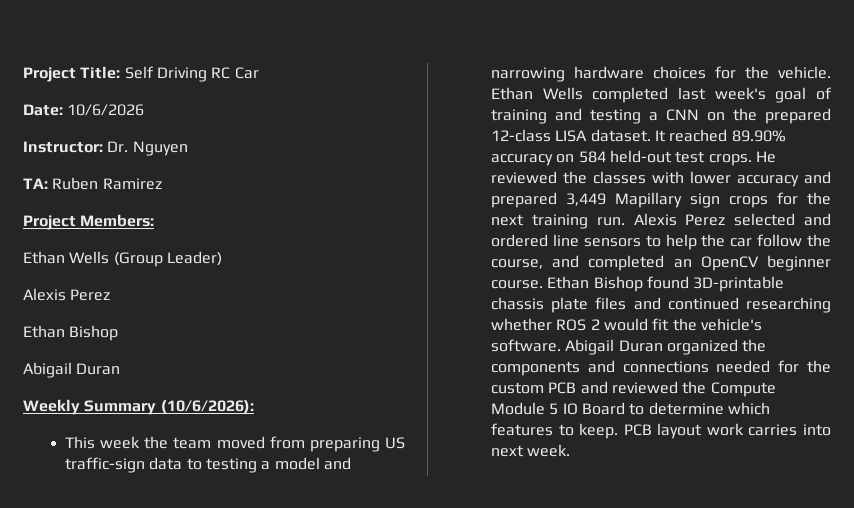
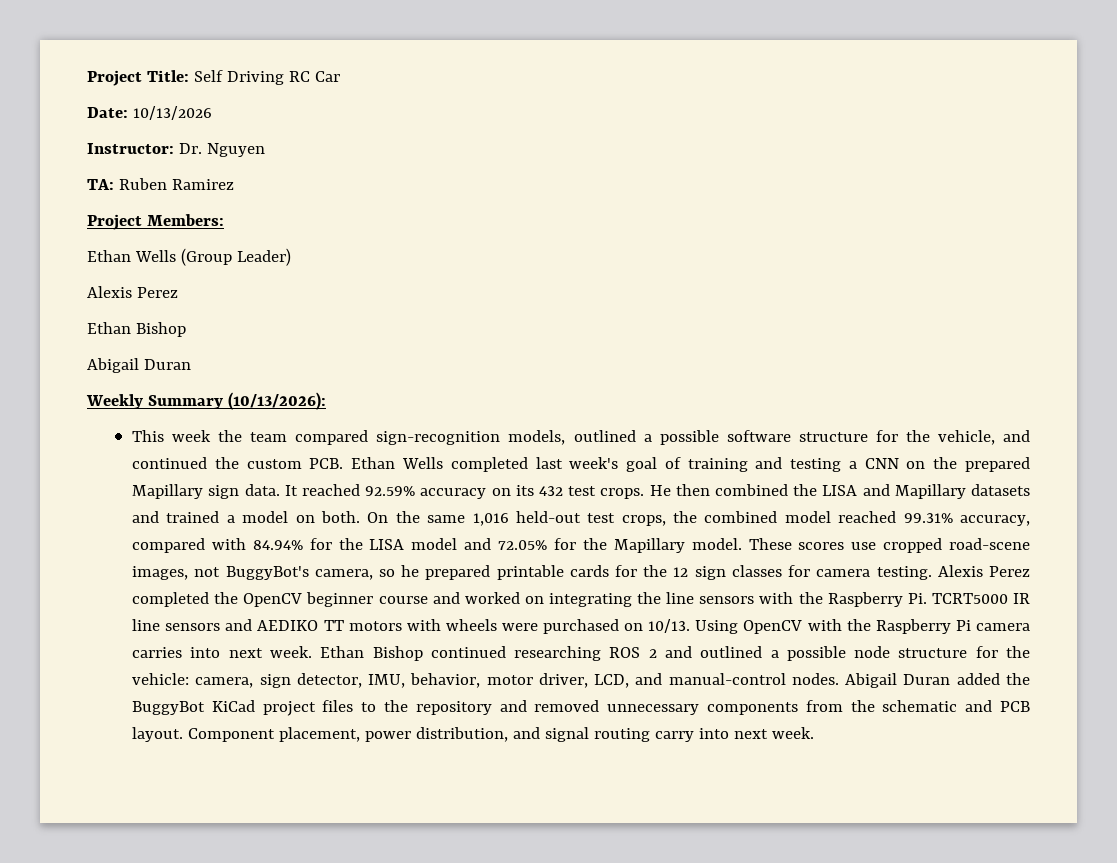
[67,104,145,116] 10/6/2026 -> [132,106,212,120] 10/13/2026
[160,400,254,414] (10/6/2026): -> [227,392,326,410] (10/13/2026):
[216,436,406,452] [65,457,351,473] [491,66,831,82] moved from preparing US traffic-sign data to testing a model and narrowing hardware choices for the vehicle. -> [295,430,1031,445] [132,457,344,469] compared sign-recognition models, outlined a possible software structure for the vehicle, and continued the custom PCB.
[491,129,651,142] 12-class LISA dataset. -> [132,484,280,499] Mapillary sign data.
[731,130,786,142] 89.90% -> [365,486,416,496] 92.59%
[578,150,672,163] 584 held-out -> [515,485,563,496] its 432
[491,171,831,187] [491,192,831,208] [491,213,831,229] [491,234,832,250] [491,255,831,271] [491,276,785,292] [491,297,831,313] [491,318,762,331] [491,339,767,355] [491,360,831,376] [491,381,776,397] [491,402,770,415] [491,423,798,439] reviewed the classes with lower accuracy and prepared 3,449 Mapillary sign crops for the next training run. Alexis Perez selected and ordered line sensors to help the car follow the course, and completed an OpenCV beginner course. Ethan Bishop found 3D-printable chassis plate files and continued researching whether ROS 2 would fit the vehicle's software. Abigail Duran organized the components and connections needed for the custom PCB and reviewed the Compute Module 5 IO Board to determine which features to keep. PCB layout work carries -> [675,484,1031,499] [132,511,1031,526] [132,538,1031,553] [132,565,1030,580] [132,592,1031,607] [132,619,1030,634] [132,646,1030,661] [132,673,1030,688] [132,700,1030,716] [132,727,695,742] then combined the LISA and Mapillary datasets and trained a model on both. On the same 1,016 held-out test crops, the combined model reached 99.31% accuracy, compared with 84.94% for the LISA model and 72.05% for the Mapillary model. These scores use cropped road-scene images, not BuggyBot's camera, so he prepared printable cards for the 12 sign classes for camera testing. Alexis Perez completed the OpenCV beginner course and worked on integrating the line sensors with the Raspberry Pi. TCRT5000 IR line sensors and AEDIKO TT motors with wheels were purchased on 10/13. Using OpenCV with the Raspberry Pi camera carries into next week. Ethan Bishop continued researching ROS 2 and outlined a possible node structure for the vehicle: camera, sign detector, IMU, behavior, motor driver, LCD, and manual-control nodes. Abigail Duran added the BuggyBot KiCad project files to the repository and removed unnecessary components from the schematic and PCB layout. Component placement, power distribution, and signal routing carry

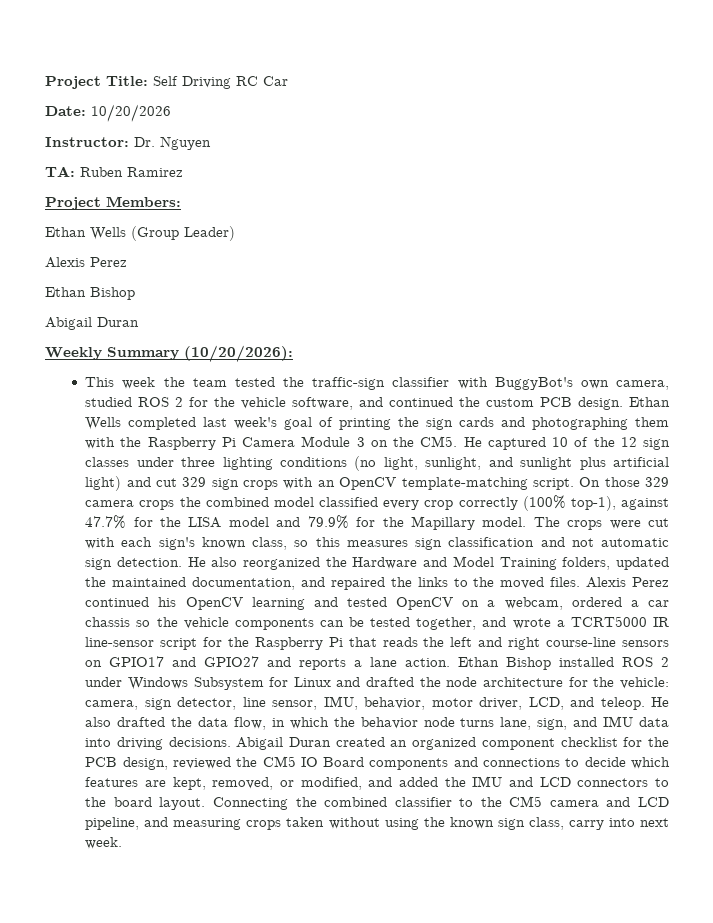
[132,106,212,120] 10/13/2026 -> [91,104,171,122] 10/20/2026
[227,392,326,410] (10/13/2026): -> [184,345,293,362] (10/20/2026):
[295,430,995,445] compared sign-recognition models, outlined a possible software structure for the vehicle, -> [234,377,669,390] [85,397,354,410] tested the traffic-sign classifier with BuggyBot's own camera, studied ROS 2 for the vehicle software,
[309,458,344,469] PCB. -> [540,397,624,410] PCB design.
[687,457,1030,472] [132,484,1031,499] [132,511,1031,526] [132,538,303,553] training and testing a CNN on the prepared Mapillary sign data. It reached 92.59% accuracy on its 432 test crops. He then combined the LISA and Mapillary datasets and trained a model on both. On the same 1,016 held-out test crops, the combined model reached 99.31% accuracy, compared with 84.94% -> [339,417,669,430] [85,436,670,450] [85,456,669,471] [85,476,670,491] [85,495,669,511] [85,515,127,529] printing the sign cards and photographing them with the Raspberry Pi Camera Module 3 on the CM5. He captured 10 of the 12 sign classes under three lighting conditions (no light, sunlight, and sunlight plus artificial light) and cut 329 sign crops with an OpenCV template-matching script. On those 329 camera crops the combined model classified every crop correctly (100% top-1), against 47.7%
[498,540,548,550] 72.05% -> [307,515,349,529] 79.9%
[748,538,1031,553] [132,565,1030,580] [132,592,1031,607] [132,619,1030,634] [132,646,968,661] These scores use cropped road-scene images, not BuggyBot's camera, so he prepared printable cards for the 12 sign classes for camera testing. Alexis Perez completed the OpenCV beginner course and worked on integrating the line sensors with the Raspberry Pi. TCRT5000 IR line sensors and AEDIKO TT motors with wheels were purchased on 10/13. Using OpenCV with the Raspberry Pi camera carries into next week. Ethan Bishop continued researching ROS 2 and outlined a possible node structure -> [533,517,669,530] [85,537,669,550] [85,556,669,570] [85,577,669,590] [85,597,669,610] [85,616,669,630] [85,637,669,650] [85,656,670,670] [85,677,564,690] The crops were cut with each sign's known class, so this measures sign classification and not automatic sign detection. He also reorganized the Hardware and Model Training folders, updated the maintained documentation, and repaired the links to the moved files. Alexis Perez continued his OpenCV learning and tested OpenCV on a webcam, ordered a car chassis so the vehicle components can be tested together, and wrote a TCRT5000 IR line-sensor script for the Raspberry Pi that reads the left and right course-line sensors on GPIO17 and GPIO27 and reports a lane action. Ethan Bishop installed ROS 2 under Windows Subsystem for Linux and drafted the node architecture
(362, 680) none -> [242,697,318,710] line sensor,
[668,673,1030,688] [132,700,1030,716] [132,727,651,742] manual-control nodes. Abigail Duran added the BuggyBot KiCad project files to the repository and removed unnecessary components from the schematic and PCB layout. Component placement, power distribution, and signal routing -> [600,697,669,710] [85,716,669,730] [85,737,669,750] [85,756,671,770] [85,776,669,790] [85,796,670,810] [85,817,564,830] teleop. He also drafted the data flow, in which the behavior node turns lane, sign, and IMU data into driving decisions. Abigail Duran created an organized component checklist for the PCB design, reviewed the CM5 IO Board components and connections to decide which features are kept, removed, or modified, and added the IMU and LCD connectors to the board layout. Connecting the combined classifier to the CM5 camera and LCD pipeline, and measuring crops taken without using the known sign class,

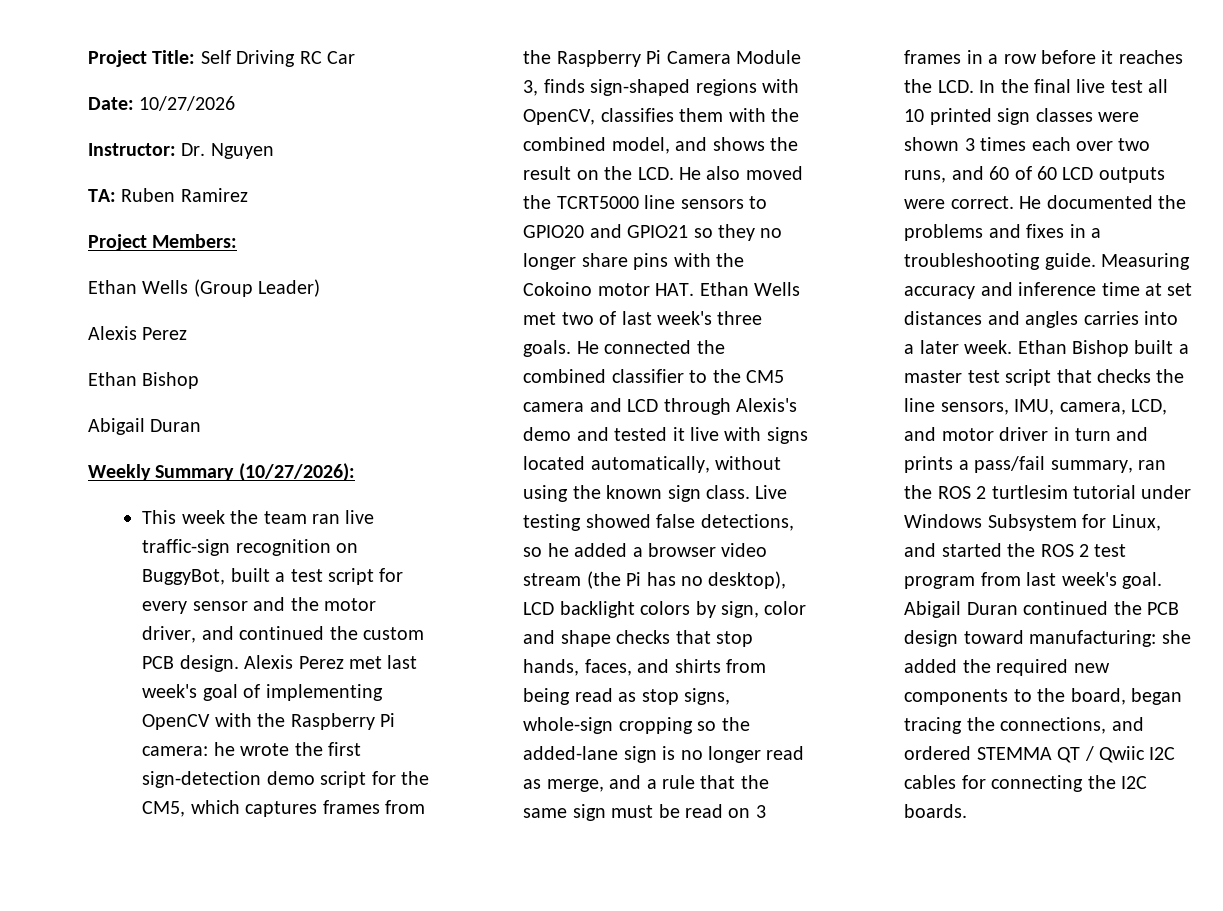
[91,104,171,122] 10/20/2026 -> [139,96,236,111] 10/27/2026
[184,345,293,362] (10/20/2026): -> [238,463,355,482] (10/27/2026):
[234,377,669,390] [85,397,354,410] tested the traffic-sign classifier with BuggyBot's own camera, studied ROS 2 for the vehicle software, -> [312,510,375,524] [142,539,359,556] [142,568,404,585] [142,597,377,614] [142,626,197,643] ran live traffic-sign recognition on BuggyBot, built a test script for every sensor and the motor driver,
[629,397,670,407] [85,417,197,430] Ethan Wells completed -> [244,655,383,669] Alexis Perez met
[339,417,669,430] [85,437,116,449] printing the sign cards and photographing them with -> [265,684,383,701] [142,713,396,730] [142,742,362,756] [142,771,430,788] [142,800,426,817] implementing OpenCV with the Raspberry Pi camera: he wrote the first sign-detection demo script for the CM5, which captures frames from
[356,436,670,450] [85,456,669,471] [85,476,670,491] [85,495,669,511] [85,515,669,530] [85,537,669,550] [85,556,669,570] [85,577,669,590] [85,597,669,610] [85,616,669,630] [85,637,669,650] [85,656,670,670] [85,677,669,690] [85,696,669,710] [85,716,669,730] [85,737,669,750] [85,756,671,770] [85,776,669,790] [85,797,288,810] 3 on the CM5. He captured 10 of the 12 sign classes under three lighting conditions (no light, sunlight, and sunlight plus artificial light) and cut 329 sign crops with an OpenCV template-matching script. On those 329 camera crops the combined model classified every crop correctly (100% top-1), against 47.7% for the LISA model and 79.9% for the Mapillary model. The crops were cut with each sign's known class, so this measures sign classification and not automatic sign detection. He also reorganized the Hardware and Model Training folders, updated the maintained documentation, and repaired the links to the moved files. Alexis Perez continued his OpenCV learning and tested OpenCV on a webcam, ordered a car chassis so the vehicle components can be tested together, and wrote a TCRT5000 IR line-sensor script for the Raspberry Pi that reads the left and right course-line sensors on GPIO17 and GPIO27 and reports a lane action. Ethan Bishop installed ROS 2 under Windows Subsystem for Linux and drafted the node architecture for the vehicle: camera, sign detector, line sensor, IMU, behavior, motor driver, LCD, and teleop. He also drafted the data flow, in which the behavior node turns lane, sign, and IMU data into driving decisions. Abigail Duran created an organized component checklist for the PCB design, reviewed the CM5 IO Board components and connections to decide which features are kept, removed, or modified, and added the IMU and LCD connectors to the board layout. Connecting -> [523,79,800,96] [523,108,800,125] [523,137,799,154] [523,166,803,180] [523,195,768,209] [523,224,783,241] [523,253,745,270] [523,282,801,296] [523,311,763,325] [523,340,692,357] 3, finds sign-shaped regions with OpenCV, classifies them with the combined model, and shows the result on the LCD. He also moved the TCRT5000 line sensors to GPIO20 and GPIO21 so they no longer share pins with the Cokoino motor HAT. Ethan Wells met two of last week's three goals. He connected
[85,817,325,830] pipeline, and measuring crops taken -> [663,398,798,415] [523,427,808,444] [523,456,710,473] through Alexis's demo and tested it live with signs located automatically,
[528,817,669,830] [85,837,123,849] class, carry into next week. -> [706,485,788,499] [523,514,794,531] [523,543,768,557] [523,571,787,589] [523,601,807,618] [523,630,754,647] [523,659,767,676] [523,688,731,705] [523,717,750,734] [523,746,805,763] [523,775,769,792] [523,804,766,821] [904,50,1183,64] [904,79,1169,93] [904,108,1140,125] [904,137,1151,151] [904,166,1165,183] [904,195,1187,209] [904,224,1102,241] [904,253,1191,270] [904,282,1193,299] [904,311,1179,328] [904,340,1189,357] [904,369,1185,386] [904,398,1168,415] [904,427,1149,441] [904,456,1167,473] [904,485,1192,499] [904,514,1161,531] [904,543,1127,557] [904,572,1163,589] [904,601,1180,618] [904,630,1191,647] [904,659,1110,676] [904,688,1183,705] [904,717,1144,734] [904,746,1176,763] [904,775,1148,792] [904,804,968,818] class. Live testing showed false detections, so he added a browser video stream (the Pi has no desktop), LCD backlight colors by sign, color and shape checks that stop hands, faces, and shirts from being read as stop signs, whole-sign cropping so the added-lane sign is no longer read as merge, and a rule that the same sign must be read on 3 frames in a row before it reaches the LCD. In the final live test all 10 printed sign classes were shown 3 times each over two runs, and 60 of 60 LCD outputs were correct. He documented the problems and fixes in a troubleshooting guide. Measuring accuracy and inference time at set distances and angles carries into a later week. Ethan Bishop built a master test script that checks the line sensors, IMU, camera, LCD, and motor driver in turn and prints a pass/fail summary, ran the ROS 2 turtlesim tutorial under Windows Subsystem for Linux, and started the ROS 2 test program from last week's goal. Abigail Duran continued the PCB design toward manufacturing: she added the required new components to the board, began tracing the connections, and ordered STEMMA QT / Qwiic I2C cables for connecting the I2C boards.

